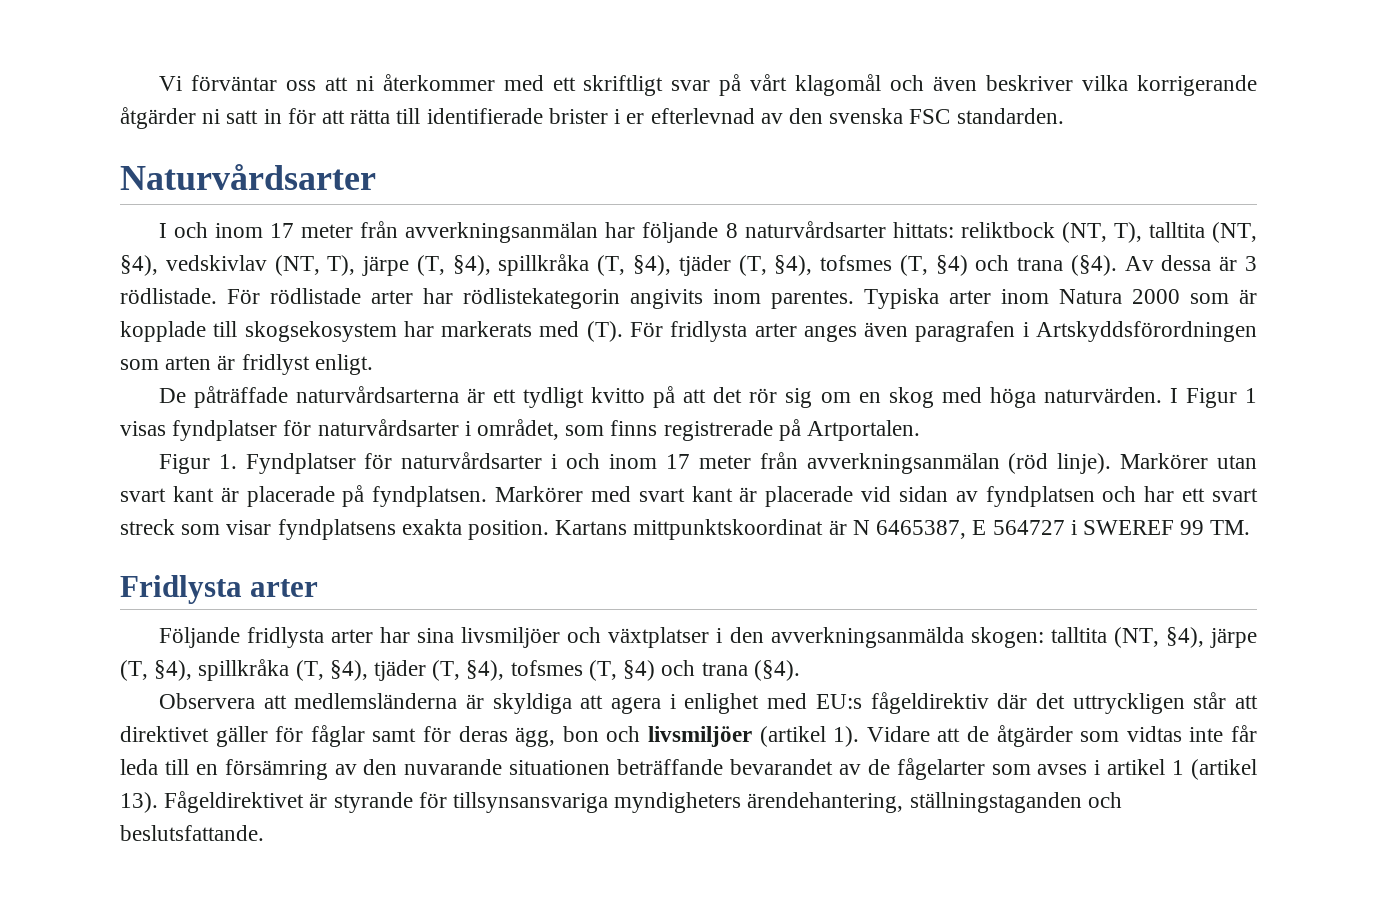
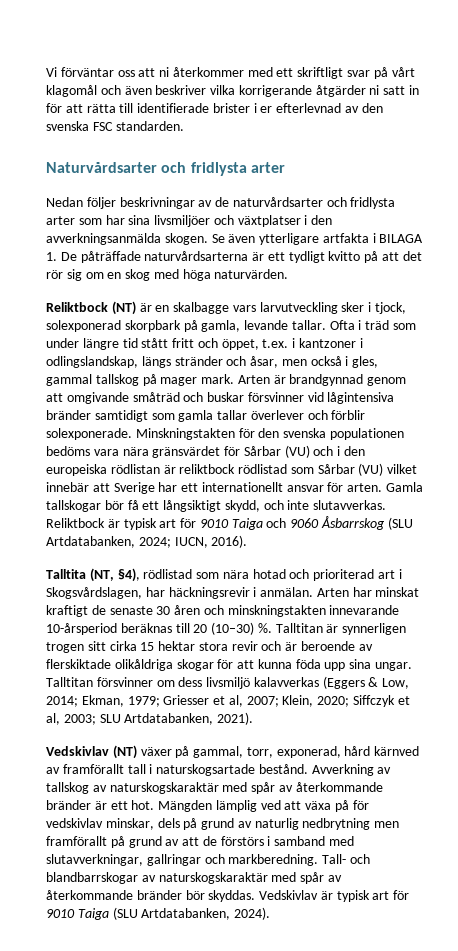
[158,221,1257,243] [120,254,1257,276] [120,288,1257,309] [120,321,1258,342] [120,354,373,375] // I och inom 17 meter från avverkningsanmälan har följande 8 naturvårdsarter hittats: reliktbock (NT, T), talltita (NT, §4), vedskivlav (NT, T), järpe (T, §4), spillkråka (T, §4), tjäder (T, §4), tofsmes (T, §4) och trana (§4). Av dessa är 3 rödlistade. För rödlistade arter har rödlistekategorin angivits inom parentes. Typiska arter inom Natura 2000 som är kopplade till skogsekosystem har markerats med (T). För fridlysta arter anges även paragrafen i Artskyddsförordningen som arten är fridlyst enligt. // -> [161,162,285,176] [46,197,396,209] [46,215,333,227] [46,233,424,245] [46,252,57,261] och fridlysta arter // Nedan följer beskrivningar av de naturvårdsarter och fridlysta arter som har sina livsmiljöer och växtplatser i den avverkningsanmälda skogen. Se även ytterligare artfakta i BILAGA 1.
[1169,388,1257,408] [120,419,921,441] [158,452,1258,474] [120,485,1259,507] [120,519,1251,540] [120,575,319,604] [158,627,1257,648] [120,659,800,681] [158,692,1258,714] [120,725,1257,747] [120,758,1258,780] [120,791,1122,813] [120,825,264,841] I Figur 1 visas fyndplatser för naturvårdsarter i området, som finns registrerade på Artportalen. // Figur 1. Fyndplatser för naturvårdsarter i och inom 17 meter från avverkningsanmälan (röd linje). Markörer utan svart kant är placerade på fyndplatsen. Markörer med svart kant är placerade vid sidan av fyndplatsen och har ett svart streck som visar fyndplatsens exakta position. Kartans mittpunktskoordinat är N 6465387, E 564727 i SWEREF 99 TM. // Fridlysta arter // Följande fridlysta arter har sina livsmiljöer och växtplatser i den avverkningsanmälda skogen: talltita (NT, §4), järpe (T, §4), spillkråka (T, §4), tjäder (T, §4), tofsmes (T, §4) och trana (§4). // Observera att medlemsländerna är skyldiga att agera i enlighet med EU:s fågeldirektiv där det uttryckligen står att direktivet gäller för fåglar samt för deras ägg, bon och livsmiljöer (artikel 1). Vidare att de åtgärder som vidtas inte får leda till en försämring av den nuvarande situationen beträffande bevarandet av de fågelarter som avses i artikel 1 (artikel 13). Fågeldirektivet är styrande för tillsynsansvariga myndigheters ärendehantering, ställningstaganden och beslutsfattande. -> [46,301,407,315] [46,320,417,332] [46,338,363,350] [46,356,379,368] [46,374,407,386] [46,392,395,404] [46,410,366,422] [46,428,404,440] [46,445,366,458] [46,463,418,476] [46,482,424,494] [46,500,387,512] [46,516,413,530] [46,535,248,548] [46,568,402,582] [46,587,420,599] [46,605,400,617] [46,622,407,635] [46,641,373,653] [46,659,413,671] [46,676,410,689] [46,695,410,707] [46,712,254,725] [46,745,420,759] [46,764,392,776] [46,782,383,794] [46,800,369,812] [46,818,400,830] [46,836,355,848] [46,854,370,866] [46,872,342,884] [46,890,410,902] [46,907,271,920] // Reliktbock (NT) är en skalbagge vars larvutveckling sker i tjock, solexponerad skorpbark på gamla, levande tallar. Ofta i träd som under längre tid stått fritt och öppet, t.ex. i kantzoner i odlingslandskap, längs stränder och åsar, men också i gles, gammal tallskog på mager mark. Arten är brandgynnad genom att omgivande småträd och buskar försvinner vid lågintensiva bränder samtidigt som gamla tallar överlever och förblir solexponerade. Minskningstakten för den svenska populationen bedöms vara nära gränsvärdet för Sårbar (VU) och i den europeiska rödlistan är reliktbock rödlistad som Sårbar (VU) vilket innebär att Sverige har ett internationellt ansvar för arten. Gamla tallskogar bör få ett långsiktigt skydd, och inte slutavverkas. Reliktbock är typisk art för 9010 Taiga och 9060 Åsbarrskog (SLU Artdatabanken, 2024; IUCN, 2016). // Talltita (NT, §4), rödlistad som nära hotad och prioriterad art i Skogsvårdslagen, har häckningsrevir i anmälan. Arten har minskat kraftigt de senaste 30 åren och minskningstakten innevarande 10-årsperiod beräknas till 20 (10–30) %. Talltitan är synnerligen trogen sitt cirka 15 hektar stora revir och är beroende av flerskiktade olikåldriga skogar för att kunna föda upp sina ungar. Talltitan försvinner om dess livsmiljö kalavverkas (Eggers & Low, 2014; Ekman, 1979; Griesser et al, 2007; Klein, 2020; Siffczyk et al, 2003; SLU Artdatabanken, 2021). // Vedskivlav (NT) växer på gammal, torr, exponerad, hård kärnved av framförallt tall i naturskogsartade bestånd. Avverkning av tallskog av naturskogskaraktär med spår av återkommande bränder är ett hot. Mängden lämplig ved att växa på för vedskivlav minskar, dels på grund av naturlig nedbrytning men framförallt på grund av att de förstörs i samband med slutavverkningar, gallringar och markberedning. Tall- och blandbarrskogar av naturskogskaraktär med spår av återkommande bränder bör skyddas. Vedskivlav är typisk art för 9010 Taiga (SLU Artdatabanken, 2024).

